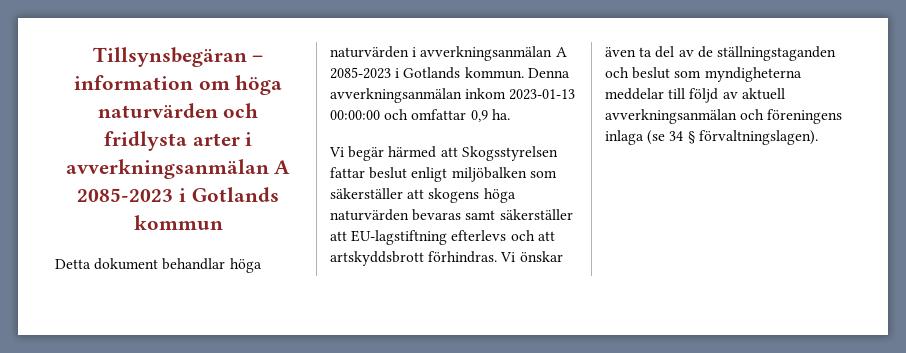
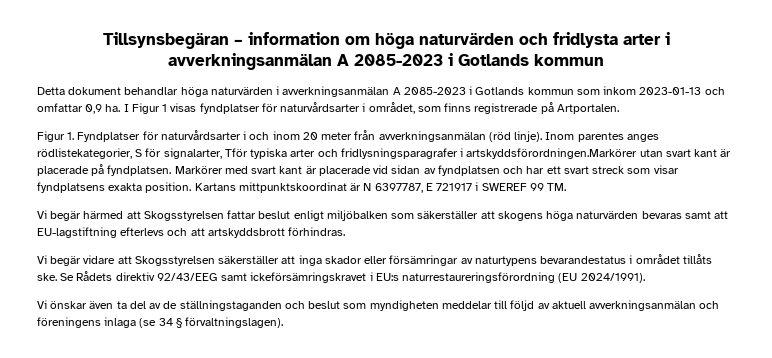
[464,67,570,79] [330,88,462,103] kommun. Denna avverkningsanmälan -> [527,87,600,95] kommun som
[330,110,380,120] 00:00:00 -> (702, 91) none
(510, 114) none -> [123,102,619,114] [37,130,659,142] [37,148,732,159] [37,164,679,176] [37,182,567,193] I Figur 1 visas fyndplatser för naturvårdsarter i området, som finns registrerade på Artportalen. // Figur 1. Fyndplatser för naturvårdsarter i och inom 20 meter från avverkningsanmälan (röd linje). Inom parentes anges rödlistekategorier, S för signalarter, Tför typiska arter och fridlysningsparagrafer i artskyddsförordningen.Markörer utan svart kant är placerade på fyndplatsen. Markörer med svart kant är placerade vid sidan av fyndplatsen och har ett svart streck som visar fyndplatsens exakta position. Kartans mittpunktskoordinat är N 6397787, E 721917 i SWEREF 99 TM.
[499,209,573,220] säkerställer -> (711, 215) none
(498, 257) none -> [37,254,712,266] [37,271,645,283] // Vi begär vidare att Skogsstyrelsen säkerställer att inga skador eller försämringar av naturtypens bevarandestatus i området tillåts ske. Se Rådets direktiv 92/43/EEG samt ickeförsämringskravet i EU:s naturrestaureringsförordning (EU 2024/1991). //
[704,67,802,82] myndigheterna -> [369,300,439,311] myndigheten

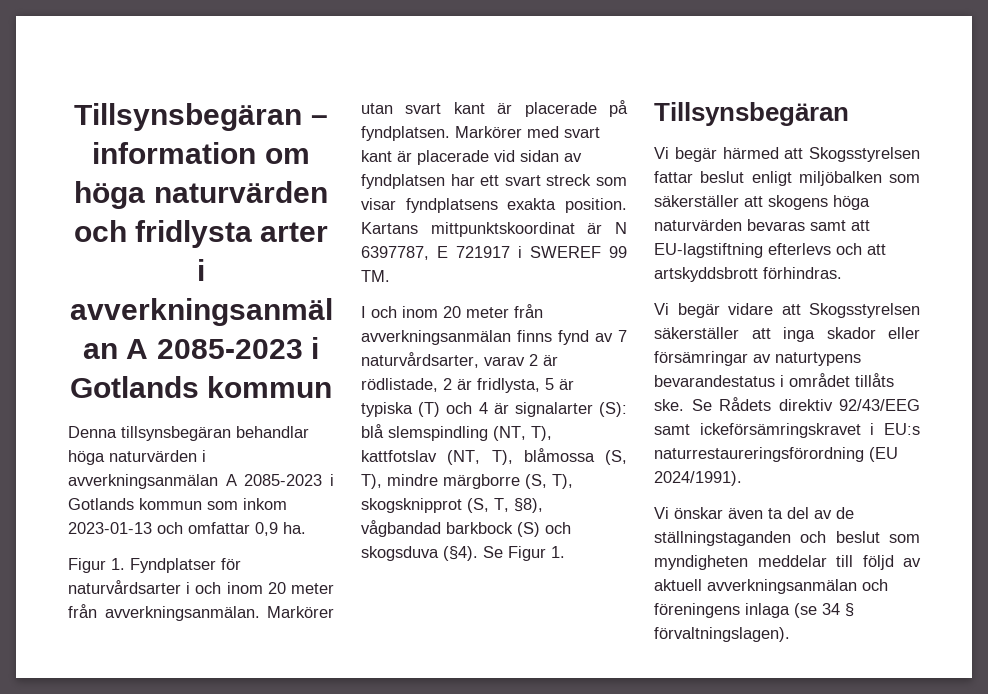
[37,87,122,95] Detta dokument -> [68,426,231,441] Denna tillsynsbegäran
[123,102,619,114] I Figur 1 visas fyndplatser för naturvårdsarter i området, som finns registrerade på Artportalen. -> (306, 528) none
[378,131,659,142] [37,148,638,159] avverkningsanmälan (röd linje). Inom parentes anges rödlistekategorier, S för signalarter, Tför typiska arter och fridlysningsparagrafer i artskyddsförordningen.Markörer -> [104,606,334,621] avverkningsanmälan. Markörer
[503,166,524,174] och -> (445, 181) none
(567, 187) none -> [361,304,543,318] [361,330,627,345] [361,352,558,368] [361,378,574,393] [361,402,627,417] [361,424,552,441] [361,448,627,465] [361,474,573,489] [361,498,543,513] [361,520,571,537] [361,546,565,561] [654,102,849,126] // I och inom 20 meter från avverkningsanmälan finns fynd av 7 naturvårdsarter, varav 2 är rödlistade, 2 är fridlysta, 5 är typiska (T) och 4 är signalarter (S): blå slemspindling (NT, T), kattfotslav (NT, T), blåmossa (S, T), mindre märgborre (S, T), skogsknipprot (S, T, §8), vågbandad barkbock (S) och skogsduva (§4). Se Figur 1. // Tillsynsbegäran

